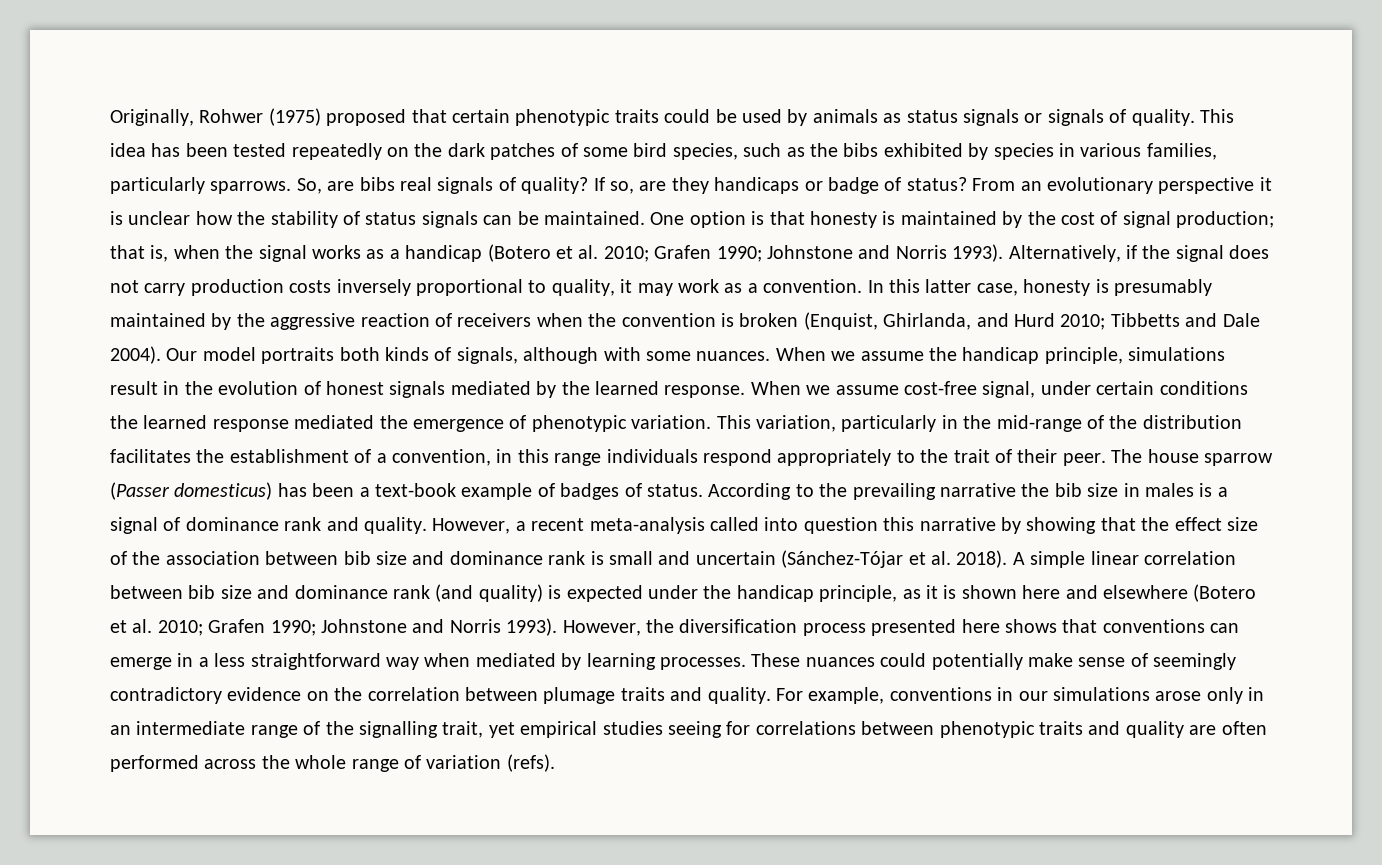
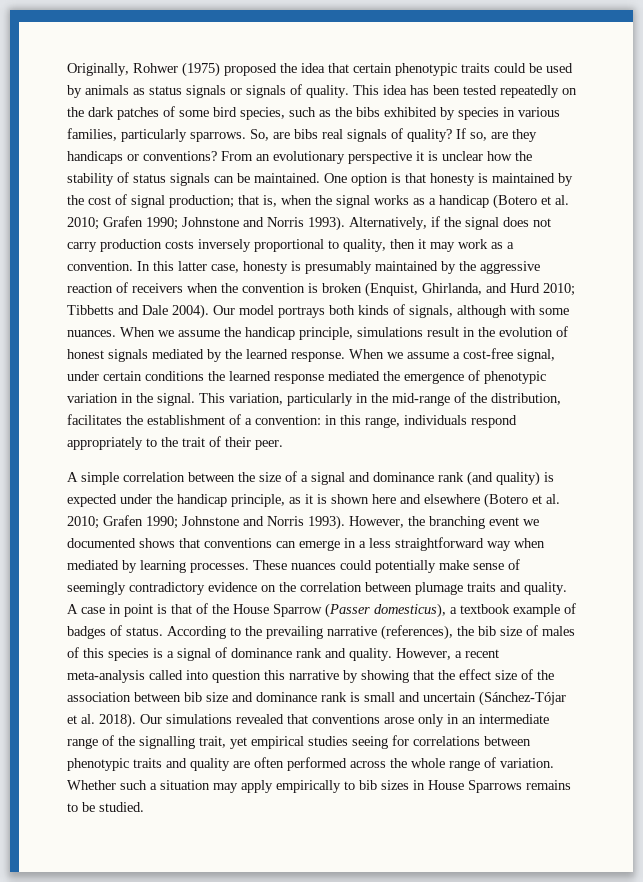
(407, 117) none -> [280,63,325,73] the idea
[827,177,967,194] badge of status? -> [143,151,217,161] conventions?
(615, 287) none -> [390,239,415,249] then
[261,347,335,364] portraits -> [278,306,325,318] portrays
(899, 390) none -> [453,352,460,359] a
[631,415,712,429] variation. -> [67,393,195,406] variation in the signal.
[1142,415,1242,429] distribution -> [491,393,561,405] distribution,
[392,449,491,466] convention, -> [255,415,321,425] convention:
[554,453,602,466] range -> [365,417,400,428] range,
[1111,449,1273,466] [110,482,456,500] The house sparrow (Passer domesticus) has been a text-book -> [67,471,554,486] [67,493,560,508] [67,515,539,530] [67,537,545,551] [67,559,520,573] [67,582,567,595] [67,603,510,618] // A simple correlation between the size of a signal and dominance rank (and quality) is expected under the handicap principle, as it is shown here and elsewhere (Botero et al. 2010; Grafen 1990; Johnstone and Norris 1993). However, the branching event we documented shows that conventions can emerge in a less straightforward way when mediated by learning processes. These nuances could potentially make sense of seemingly contradictory evidence on the correlation between plumage traits and quality. A case in point is that of the House Sparrow (Passer domesticus), a textbook
(1016, 490) none -> [381,625,453,640] (references),
[1123,483,1194,497] in males -> [526,625,575,636] [67,647,149,661] of males of this species
[1012,551,1236,568] [110,584,1257,602] [110,618,1240,636] [110,653,1237,670] [110,687,1150,704] A simple linear correlation between bib size and dominance rank (and quality) is expected under the handicap principle, as it is shown here and elsewhere (Botero et al. 2010; Grafen 1990; Johnstone and Norris 1993). However, the diversification process presented here shows that conventions can emerge in a less straightforward way when mediated by learning processes. These nuances could potentially make sense of seemingly contradictory evidence on the correlation between plumage traits and quality. For example, conventions in our simulations -> [140,714,380,724] Our simulations revealed that conventions
[426,754,555,772] variation (refs). -> [500,758,554,768] [67,780,571,793] [67,802,144,812] variation. Whether such a situation may apply empirically to bib sizes in House Sparrows remains to be studied.

